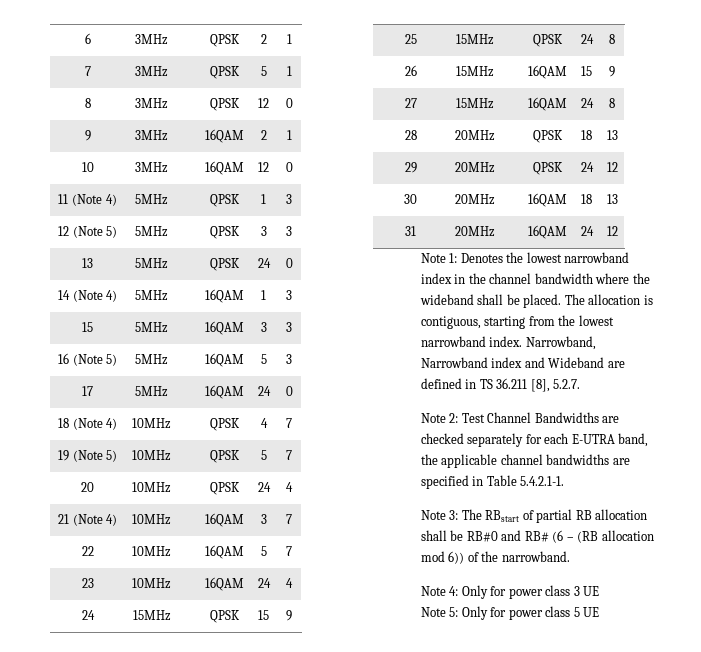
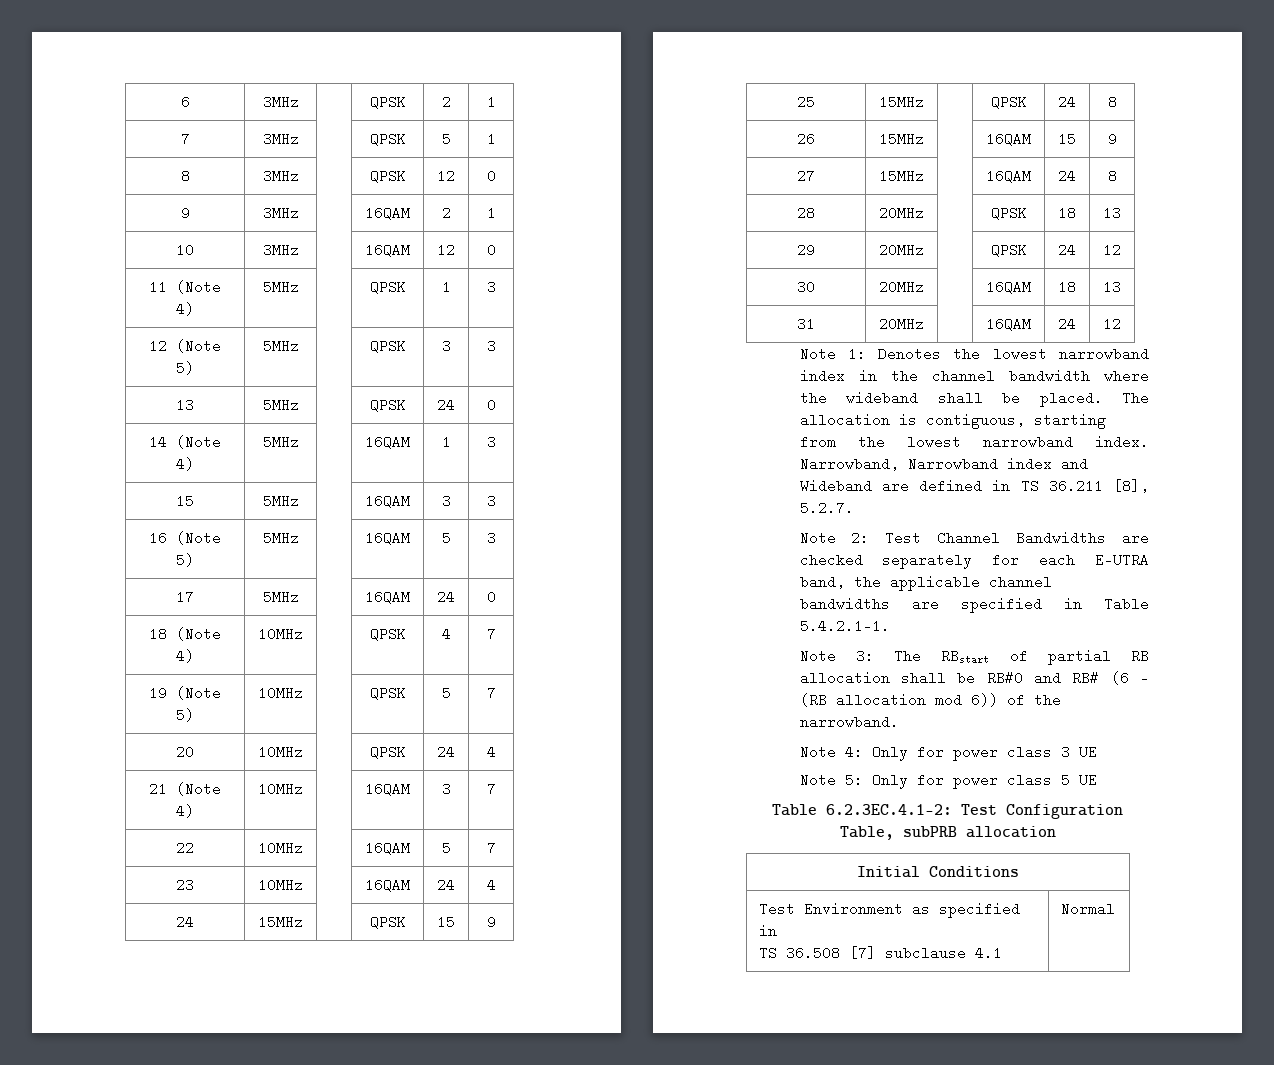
(600, 612) none -> [772,804,1123,819] [839,826,1056,840] [857,866,1019,878] [758,902,1020,918] [758,925,777,936] [758,946,1002,960] [1060,902,1115,916] // Table 6.2.3EC.4.1-2: Test Configuration Table, subPRB allocation // Initial Conditions // Test Environment as specified in // TS 36.508 [7] subclause 4.1 | Normal

